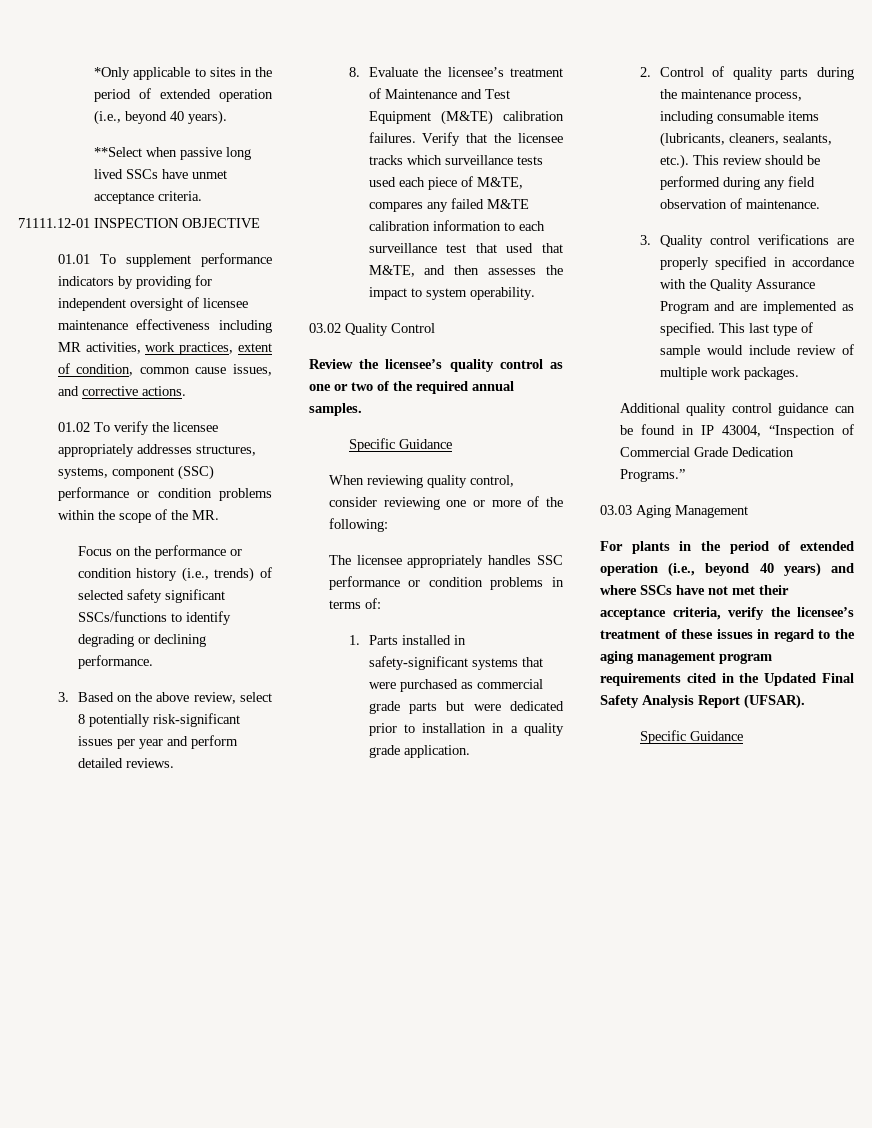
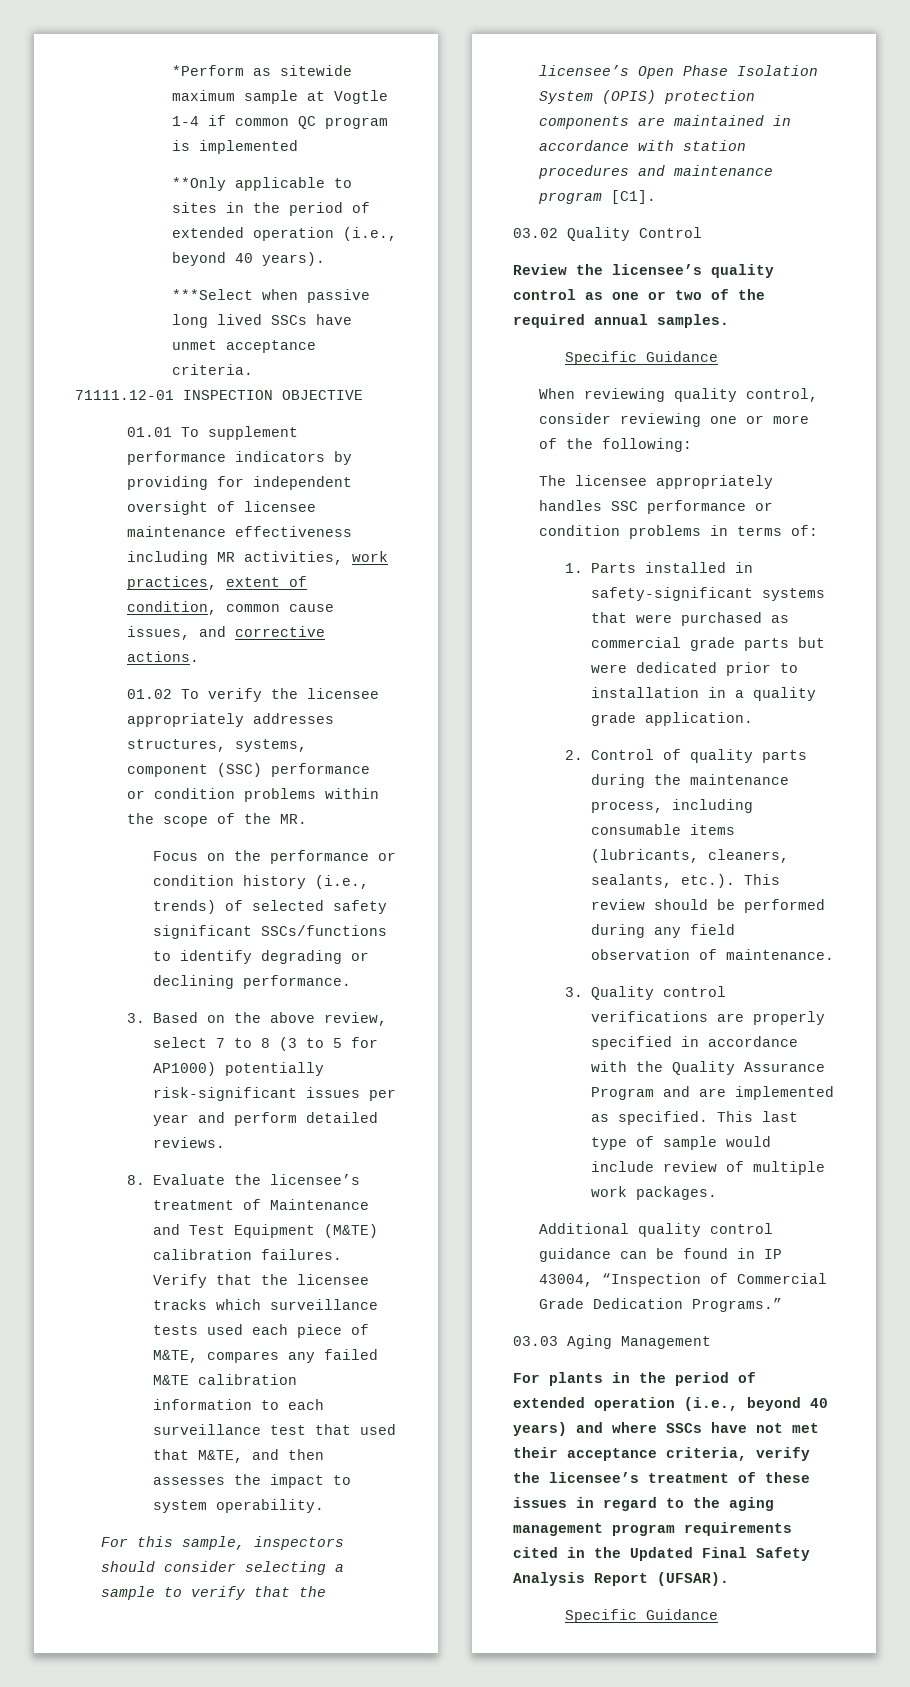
[94,67,131,80] *Only -> [171,65,352,76] [171,90,388,104] [171,115,388,129] [171,140,298,154] [171,177,226,191] *Perform as sitewide maximum sample at Vogtle 1-4 if common QC program is implemented // **Only
[94,147,143,157] **Select -> [171,289,253,300] ***Select
[77,714,85,724] 8 -> [216,1037,379,1051] [153,1062,217,1076] 7 to 8 (3 to 5 for AP1000)
(535, 293) none -> [101,1536,345,1550] [101,1561,345,1575] [101,1586,327,1600] [539,65,819,79] [539,90,756,104] [539,115,792,129] [539,140,747,151] [538,165,774,179] [538,190,657,204] // For this sample, inspectors should consider selecting a sample to verify that the licensee’s Open Phase Isolation System (OPIS) protection components are maintained in accordance with station procedures and maintenance program [C1].

